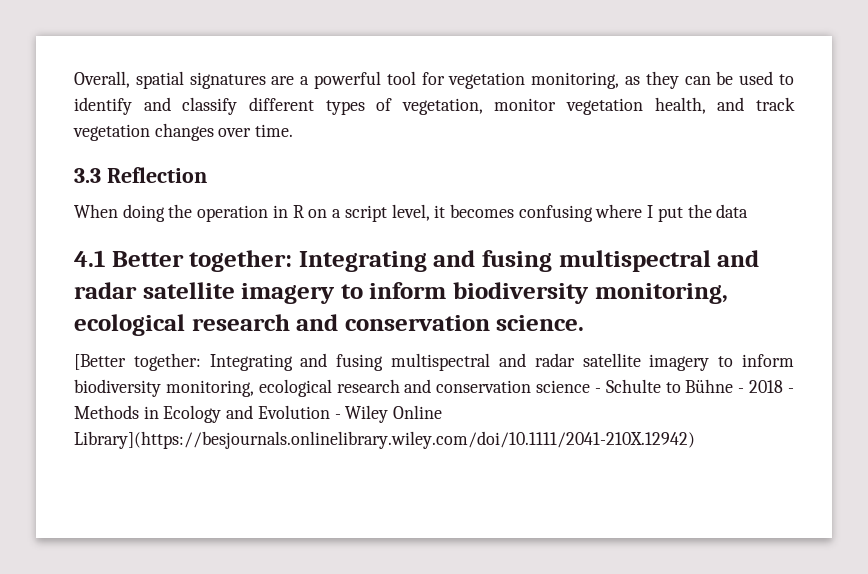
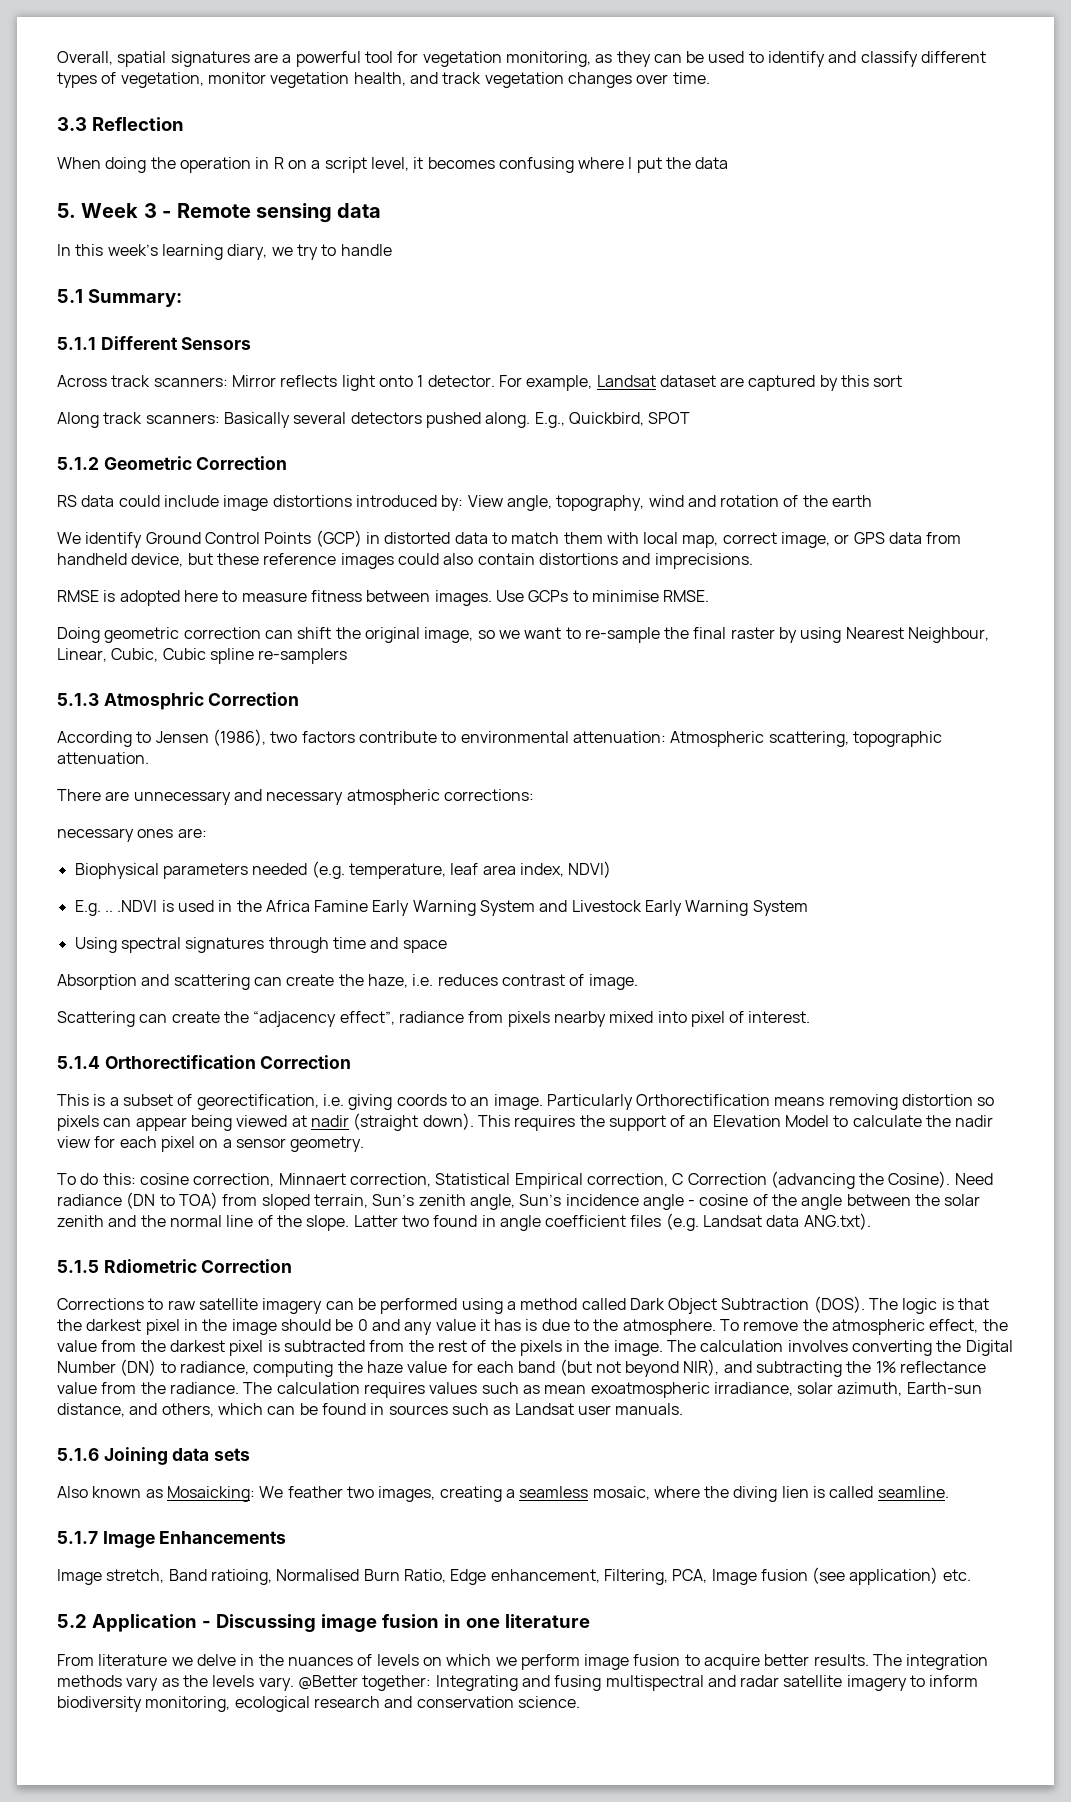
[74,250,184,267] 4.1 Better -> [57,203,382,223] [57,244,392,260] [57,289,182,307] [57,336,252,350] [57,375,903,391] [57,412,691,428] [57,456,288,470] [57,495,873,511] [57,530,962,548] [57,553,753,569] [57,590,710,606] [57,627,990,643] [57,648,348,664] [57,692,300,710] [57,729,942,747] [57,752,149,764] [57,789,534,805] [57,828,207,842] [74,861,612,879] [74,900,808,916] [74,937,447,953] [57,974,638,990] [57,1011,811,1027] [57,1055,352,1069] [57,1094,995,1110] [57,1113,994,1131] [57,1136,365,1152] [57,1171,993,1189] [57,1192,981,1210] [57,1213,871,1231] [57,1259,293,1273] [57,1296,990,1314] [57,1319,1008,1335] [57,1340,1013,1356] [57,1359,987,1377] [57,1382,982,1398] [57,1403,684,1417] [57,1447,251,1465] [57,1486,949,1502] [57,1531,287,1548] [57,1567,971,1585] [57,1614,590,1632] [57,1654,989,1670] [57,1675,358,1691] 5. Week 3 - Remote sensing data // In this week’s learning diary, we try to handle // 5.1 Summary: // 5.1.1 Different Sensors // Across track scanners: Mirror reflects light onto 1 detector. For example, Landsat dataset are captured by this sort // Along track scanners: Basically several detectors pushed along. E.g., Quickbird, SPOT // 5.1.2 Geometric Correction // RS data could include image distortions introduced by: View angle, topography, wind and rotation of the earth // We identify Ground Control Points (GCP) in distorted data to match them with local map, correct image, or GPS data from handheld device, but these reference images could also contain distortions and imprecisions. // RMSE is adopted here to measure fitness between images. Use GCPs to minimise RMSE. // Doing geometric correction can shift the original image, so we want to re-sample the final raster by using Nearest Neighbour, Linear, Cubic, Cubic spline re-samplers // 5.1.3 Atmosphric Correction // According to Jensen (1986), two factors contribute to environmental attenuation: Atmospheric scattering, topographic attenuation. // There are unnecessary and necessary atmospheric corrections: // necessary ones are: // Biophysical parameters needed (e.g. temperature, leaf area index, NDVI) // E.g. .. .NDVI is used in the Africa Famine Early Warning System and Livestock Early Warning System // Using spectral signatures through time and space // Absorption and scattering can create the haze, i.e. reduces contrast of image. // Scattering can create the “adjacency effect”, radiance from pixels nearby mixed into pixel of interest. // 5.1.4 Orthorectification Correction // This is a subset of georectification, i.e. giving coords to an image. Particularly Orthorectification means removing distortion so pixels can appear being viewed at nadir (straight down). This requires the support of an Elevation Model to calculate the nadir view for each pixel on a sensor geometry. // To do this: cosine correction, Minnaert correction, Statistical Empirical correction, C Correction (advancing the Cosine). Need radiance (DN to TOA) from sloped terrain, Sun’s zenith angle, Sun’s incidence angle - cosine of the angle between the solar zenith and the normal line of the slope. Latter two found in angle coefficient files (e.g. Landsat data ANG.txt). // 5.1.5 Rdiometric Correction // Corrections to raw satellite imagery can be performed using a method called Dark Object Subtraction (DOS). The logic is that the darkest pixel in the image should be 0 and any value it has is due to the atmosphere. To remove the atmospheric effect, the value from the darkest pixel is subtracted from the rest of the pixels in the image. The calculation involves converting the Digital Number (DN) to radiance, computing the haze value for each band (but not beyond NIR), and subtracting the 1% reflectance value from the radiance. The calculation requires values such as mean exoatmospheric irradiance, solar azimuth, Earth-sun distance, and others, which can be found in sources such as Landsat user manuals. // 5.1.6 Joining data sets // Also known as Mosaicking: We feather two images, creating a seamless mosaic, where the diving lien is called seamline. // 5.1.7 Image Enhancements // Image stretch, Band ratioing, Normalised Burn Ratio, Edge enhancement, Filtering, PCA, Image fusion (see application) etc. // 5.2 Application - Discussing image fusion in one literature // From literature we delve in the nuances of levels on which we perform image fusion to acquire better results. The integration methods vary as the levels vary. @Better
[74,353,795,371] [74,379,794,397] [74,405,443,423] [74,431,695,449] // [Better together: Integrating and fusing multispectral and radar satellite imagery to inform biodiversity monitoring, ecological research and conservation science - Schulte to Bühne - 2018 - Methods in Ecology and Evolution - Wiley Online Library](https://besjournals.onlinelibrary.wiley.com/doi/10.1111/2041-210X.12942) -> (580, 1702) none

